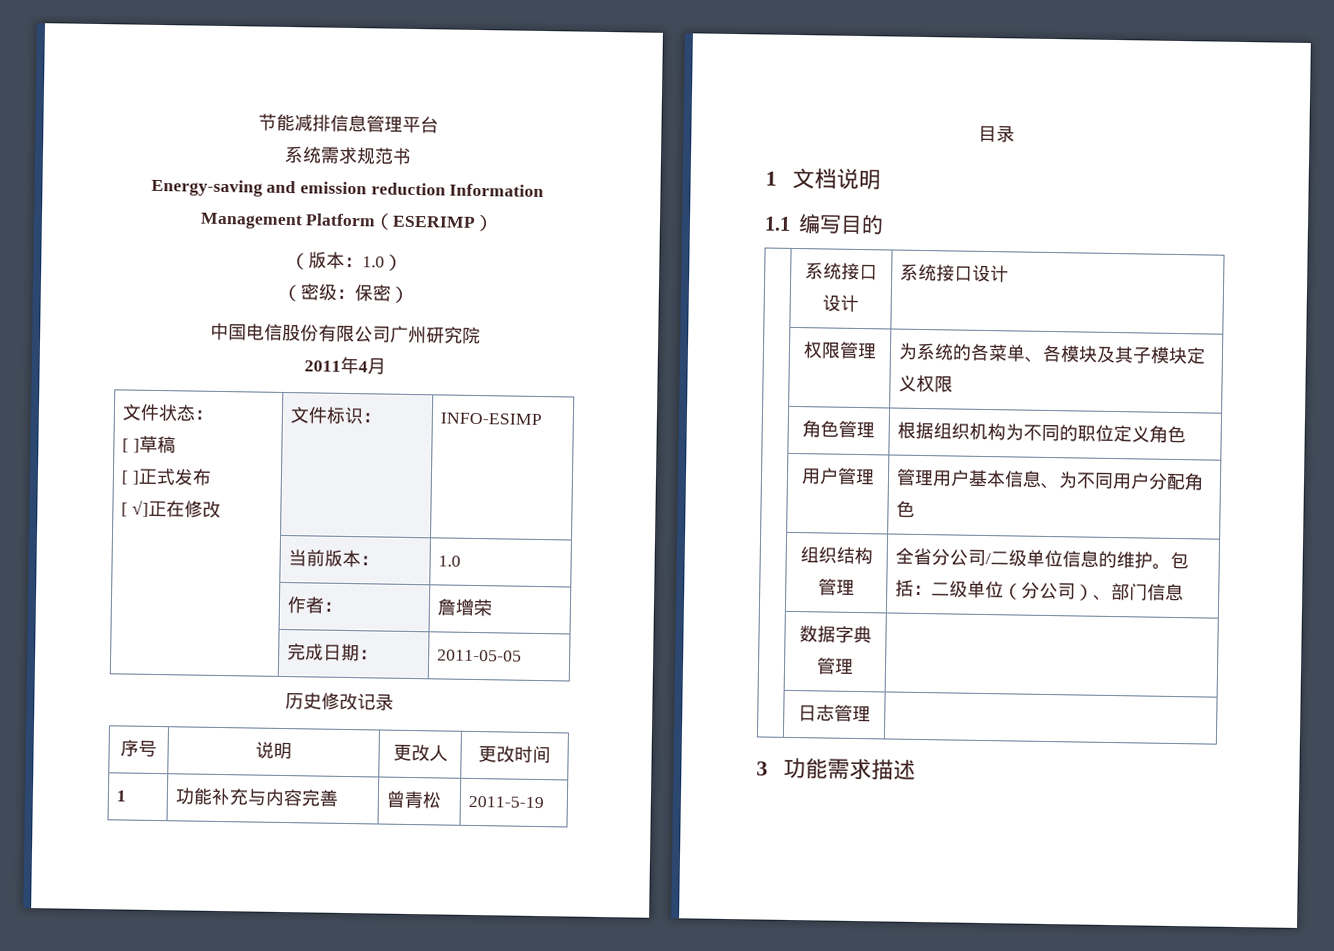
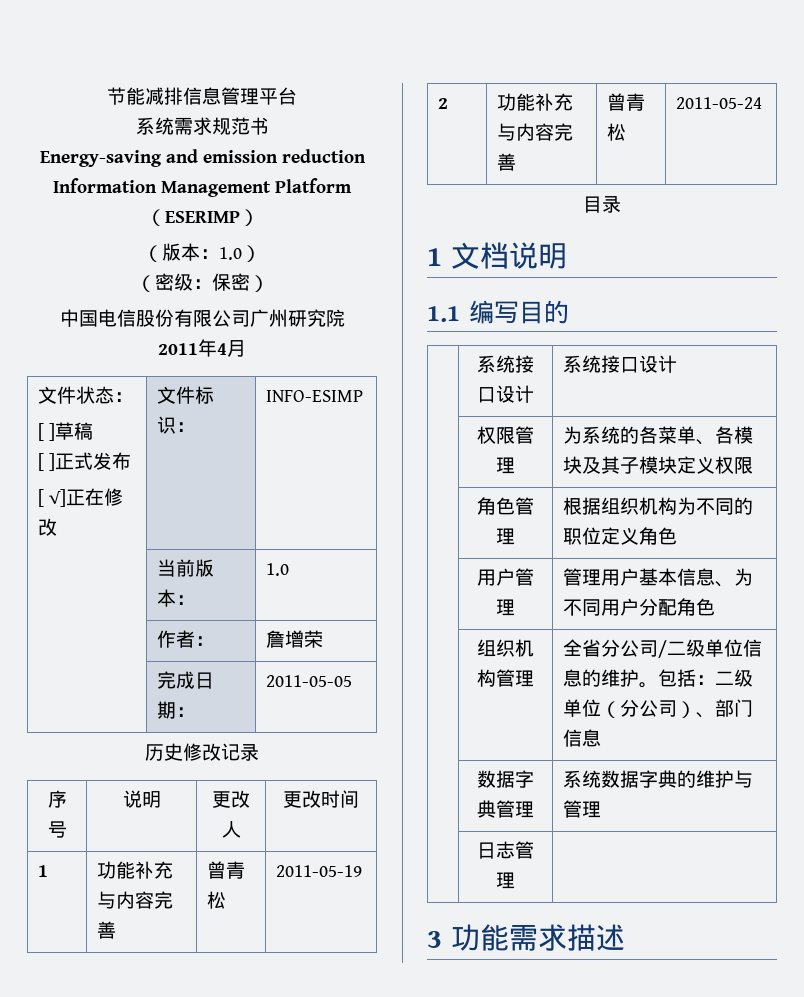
[467,795,544,809] 2011-5-19 -> [276,865,363,877] [438,98,449,109] [497,93,574,111] [497,123,574,141] [497,153,517,171] [607,93,646,111] [607,123,627,141] [676,97,763,109] 2011-05-19 // 2 | 功能补充与内容完善 | 曾青松 | 2011-05-24
[836,546,855,564] 结 -> [515,639,534,657] 机
(854, 666) none -> [563,770,754,788] [563,800,602,818] 系统数据字典的维护与管理

